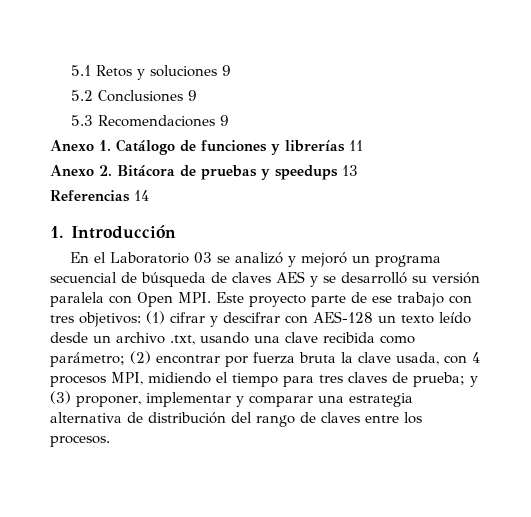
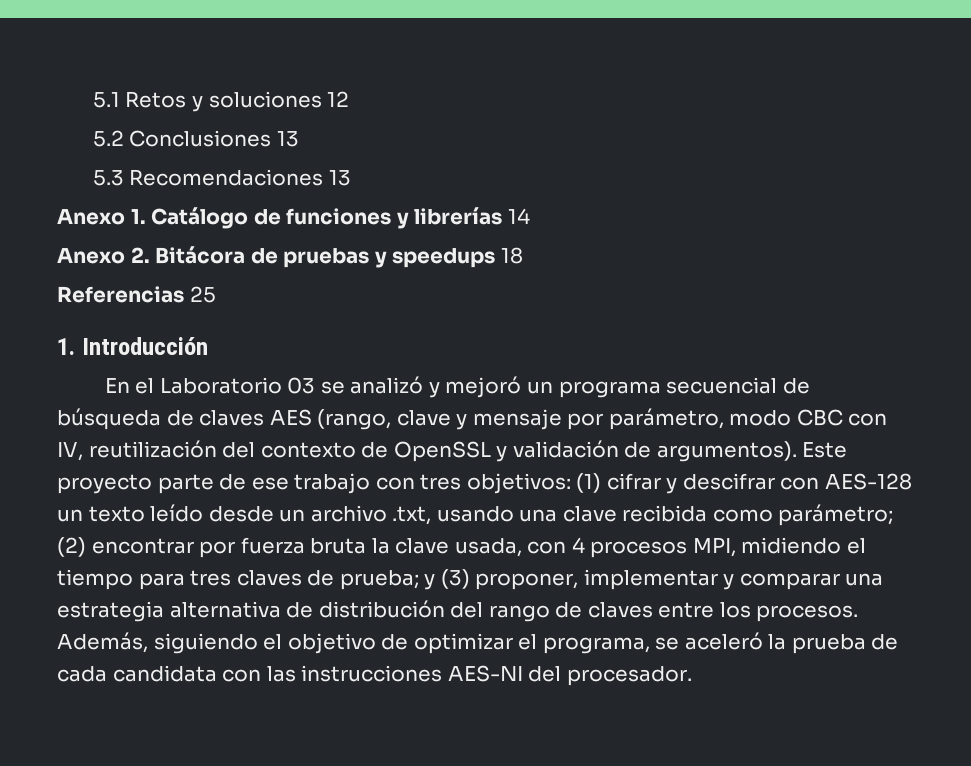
[222,65,232,76] 9 -> [327,91,350,107] 12
[188,90,198,101] 9 -> [276,131,299,147] 13
[220,115,230,126] 9 -> [328,170,351,186] 13
[349,140,363,151] 11 -> [507,208,530,224] 14
[342,165,358,176] 13 -> [500,247,523,264] 18
[134,190,149,201] 14 -> [189,286,216,303] 25
[310,272,480,287] [50,292,211,307] y se desarrolló su versión paralela con Open MPI. -> [317,408,888,430] [57,440,797,462] (rango, clave y mensaje por parámetro, modo CBC con IV, reutilización del contexto de OpenSSL y validación de argumentos).
(110, 441) none -> [57,632,899,654] [57,665,692,686] Además, siguiendo el objetivo de optimizar el programa, se aceleró la prueba de cada candidata con las instrucciones AES-NI del procesador.

